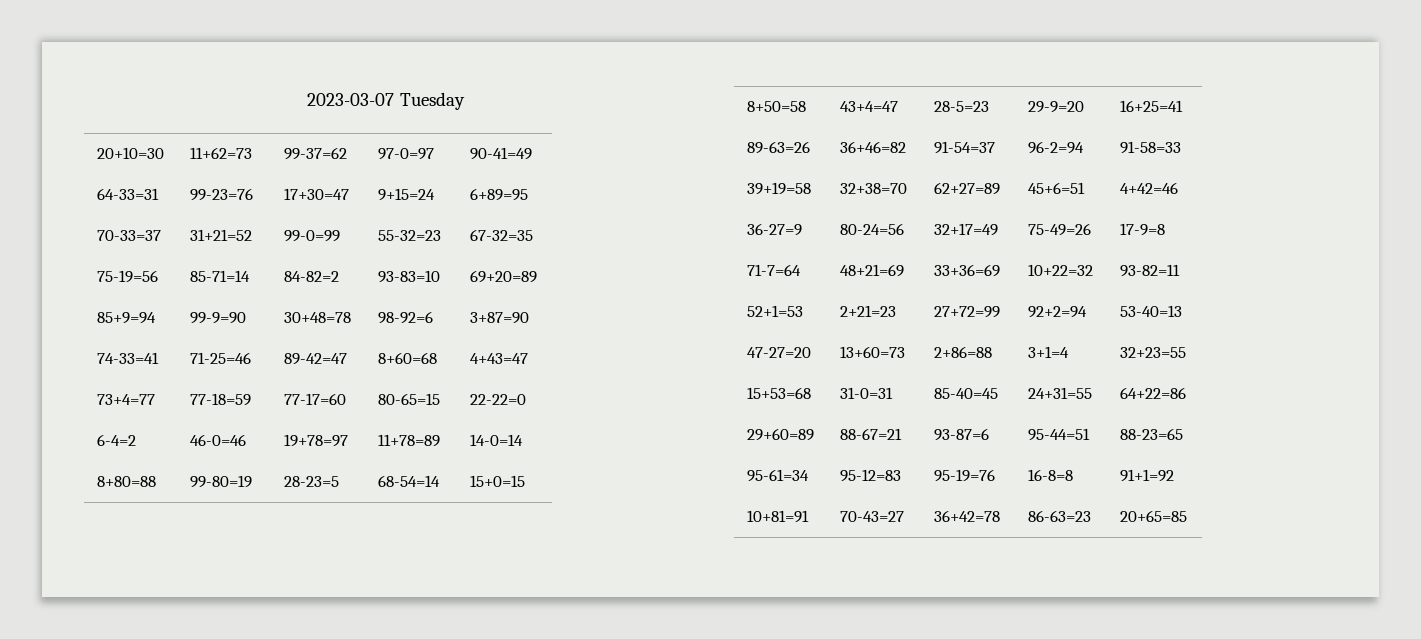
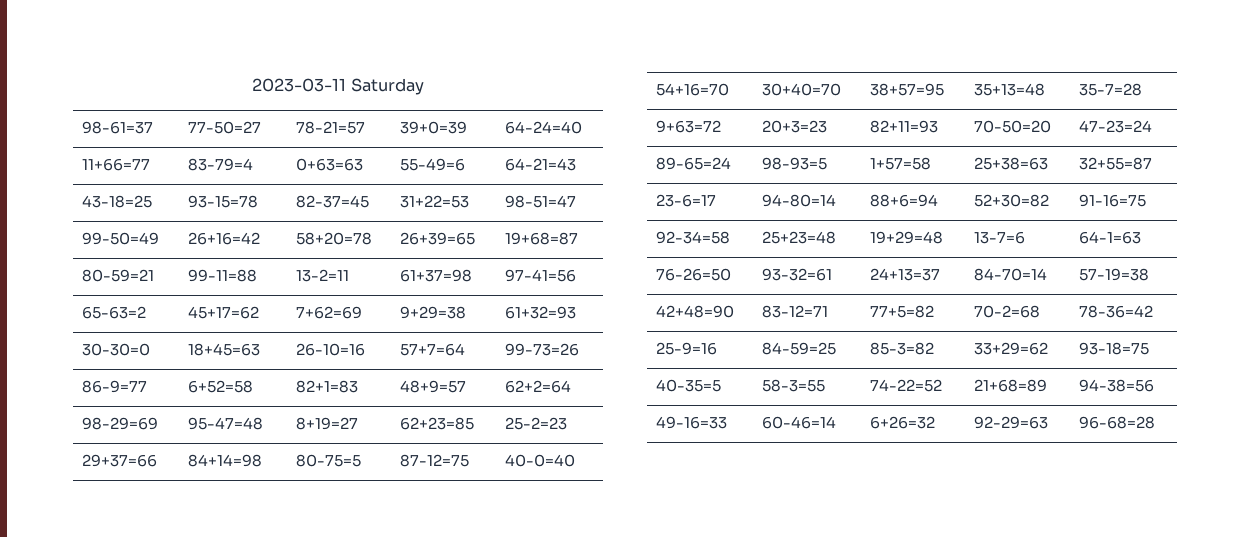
[307,92,465,110] [96,147,164,159] [189,147,252,159] [283,147,347,160] [377,148,434,160] [469,147,532,160] [96,188,159,200] [189,188,253,201] [283,188,349,200] [377,188,435,201] [469,188,528,201] [96,230,161,241] [189,229,252,241] [283,230,340,242] [377,230,441,241] [469,229,533,241] [96,270,158,283] [189,270,250,282] [283,271,339,282] [377,270,440,283] [469,270,537,283] [96,312,156,324] [189,312,246,324] [283,312,351,323] [377,311,433,324] [469,312,529,324] [96,352,159,364] [189,352,251,364] [283,353,347,365] [377,352,437,364] [469,353,528,364] [96,394,155,405] [189,393,251,406] [283,393,346,405] [377,393,440,405] [469,394,526,405] [96,434,136,446] [189,434,246,446] [283,434,348,447] [377,434,440,447] [469,434,523,446] [96,476,156,487] [189,475,252,488] [283,476,339,487] [377,475,440,487] [469,475,525,487] [746,101,806,112] [839,101,898,112] [933,101,989,112] [1027,101,1084,113] [1119,100,1183,112] [746,141,810,154] [839,141,906,153] [933,141,995,154] [1027,141,1084,154] [1119,141,1181,154] [746,182,811,195] [839,183,907,194] [933,182,1000,195] [1027,182,1085,194] [1119,182,1178,194] [746,223,802,236] [839,223,904,235] [933,223,998,236] [1027,223,1091,236] [1119,223,1165,236] [746,264,801,276] [839,264,904,277] [933,264,1000,277] [1027,264,1093,276] [1119,264,1180,277] [746,305,803,317] [839,305,896,317] [933,306,1000,318] [1027,306,1087,318] [1119,305,1182,317] [746,347,811,358] [839,346,905,358] [933,346,992,358] [1027,346,1069,358] [1119,347,1186,358] [746,387,811,399] [839,387,893,399] [933,388,998,399] [1027,387,1092,399] [1119,387,1186,399] [746,428,814,441] [839,428,902,440] [933,428,989,441] [1027,428,1090,441] [1119,428,1183,440] [746,469,809,482] [839,469,901,482] [933,469,995,482] [1027,469,1073,481] [1119,469,1174,482] [746,510,809,523] [839,511,904,522] [933,510,1000,522] [1027,510,1091,522] [1119,510,1187,522] 2023-03-07 Tuesday // 20+10=30 | 11+62=73 | 99-37=62 | 97-0=97 | 90-41=49 // 64-33=31 | 99-23=76 | 17+30=47 | 9+15=24 | 6+89=95 // 70-33=37 | 31+21=52 | 99-0=99 | 55-32=23 | 67-32=35 // 75-19=56 | 85-71=14 | 84-82=2 | 93-83=10 | 69+20=89 // 85+9=94 | 99-9=90 | 30+48=78 | 98-92=6 | 3+87=90 // 74-33=41 | 71-25=46 | 89-42=47 | 8+60=68 | 4+43=47 // 73+4=77 | 77-18=59 | 77-17=60 | 80-65=15 | 22-22=0 // 6-4=2 | 46-0=46 | 19+78=97 | 11+78=89 | 14-0=14 // 8+80=88 | 99-80=19 | 28-23=5 | 68-54=14 | 15+0=15 // 8+50=58 | 43+4=47 | 28-5=23 | 29-9=20 | 16+25=41 // 89-63=26 | 36+46=82 | 91-54=37 | 96-2=94 | 91-58=33 // 39+19=58 | 32+38=70 | 62+27=89 | 45+6=51 | 4+42=46 // 36-27=9 | 80-24=56 | 32+17=49 | 75-49=26 | 17-9=8 // 71-7=64 | 48+21=69 | 33+36=69 | 10+22=32 | 93-82=11 // 52+1=53 | 2+21=23 | 27+72=99 | 92+2=94 | 53-40=13 // 47-27=20 | 13+60=73 | 2+86=88 | 3+1=4 | 32+23=55 // 15+53=68 | 31-0=31 | 85-40=45 | 24+31=55 | 64+22=86 // 29+60=89 | 88-67=21 | 93-87=6 | 95-44=51 | 88-23=65 // 95-61=34 | 95-12=83 | 95-19=76 | 16-8=8 | 91+1=92 // 10+81=91 | 70-43=27 | 36+42=78 | 86-63=23 | 20+65=85 -> [252,78,424,95] [81,121,153,134] [187,121,261,134] [295,121,365,134] [399,121,467,134] [504,121,582,134] [81,158,150,171] [187,158,253,171] [295,158,363,171] [399,158,465,171] [504,158,576,171] [81,195,152,208] [187,195,258,208] [295,195,369,208] [399,195,469,208] [504,195,576,208] [81,232,159,245] [187,232,260,245] [295,232,372,245] [399,232,475,245] [504,232,578,245] [81,269,154,282] [187,269,257,282] [295,269,349,282] [399,269,472,282] [504,269,576,282] [81,306,146,319] [187,306,259,319] [295,306,362,319] [399,306,466,319] [504,306,576,319] [81,343,150,356] [187,343,260,356] [295,343,365,356] [399,343,465,356] [504,343,579,356] [81,380,147,393] [187,380,253,393] [295,380,358,393] [399,380,466,393] [504,380,571,393] [81,417,158,430] [187,417,263,430] [295,417,358,430] [399,417,474,430] [504,417,567,430] [81,454,157,467] [187,454,262,467] [295,454,361,467] [399,454,469,467] [504,454,575,467] [655,83,729,96] [761,83,841,96] [869,83,944,96] [973,83,1045,96] [1078,83,1142,96] [655,120,721,133] [761,120,827,133] [869,120,938,133] [973,120,1051,133] [1078,120,1152,133] [655,157,731,170] [761,157,827,170] [869,157,931,170] [973,157,1048,170] [1078,157,1152,170] [655,194,716,207] [761,194,836,207] [869,194,938,207] [973,194,1049,207] [1078,194,1146,207] [655,231,730,244] [761,231,836,244] [869,231,943,244] [973,231,1025,244] [1078,231,1141,244] [655,268,731,281] [761,268,832,281] [869,268,940,281] [973,268,1047,281] [1078,268,1149,281] [655,305,734,318] [761,305,828,318] [869,305,934,318] [973,305,1040,318] [1078,305,1153,318] [655,342,717,355] [761,342,836,355] [869,342,934,355] [973,342,1048,355] [1078,342,1149,355] [655,379,721,392] [761,379,825,392] [869,379,942,392] [973,379,1047,392] [1078,379,1154,392] [655,416,727,429] [761,416,836,429] [869,416,935,429] [973,416,1048,429] [1078,416,1155,429] 2023-03-11 Saturday // 98-61=37 | 77-50=27 | 78-21=57 | 39+0=39 | 64-24=40 // 11+66=77 | 83-79=4 | 0+63=63 | 55-49=6 | 64-21=43 // 43-18=25 | 93-15=78 | 82-37=45 | 31+22=53 | 98-51=47 // 99-50=49 | 26+16=42 | 58+20=78 | 26+39=65 | 19+68=87 // 80-59=21 | 99-11=88 | 13-2=11 | 61+37=98 | 97-41=56 // 65-63=2 | 45+17=62 | 7+62=69 | 9+29=38 | 61+32=93 // 30-30=0 | 18+45=63 | 26-10=16 | 57+7=64 | 99-73=26 // 86-9=77 | 6+52=58 | 82+1=83 | 48+9=57 | 62+2=64 // 98-29=69 | 95-47=48 | 8+19=27 | 62+23=85 | 25-2=23 // 29+37=66 | 84+14=98 | 80-75=5 | 87-12=75 | 40-0=40 // 54+16=70 | 30+40=70 | 38+57=95 | 35+13=48 | 35-7=28 // 9+63=72 | 20+3=23 | 82+11=93 | 70-50=20 | 47-23=24 // 89-65=24 | 98-93=5 | 1+57=58 | 25+38=63 | 32+55=87 // 23-6=17 | 94-80=14 | 88+6=94 | 52+30=82 | 91-16=75 // 92-34=58 | 25+23=48 | 19+29=48 | 13-7=6 | 64-1=63 // 76-26=50 | 93-32=61 | 24+13=37 | 84-70=14 | 57-19=38 // 42+48=90 | 83-12=71 | 77+5=82 | 70-2=68 | 78-36=42 // 25-9=16 | 84-59=25 | 85-3=82 | 33+29=62 | 93-18=75 // 40-35=5 | 58-3=55 | 74-22=52 | 21+68=89 | 94-38=56 // 49-16=33 | 60-46=14 | 6+26=32 | 92-29=63 | 96-68=28

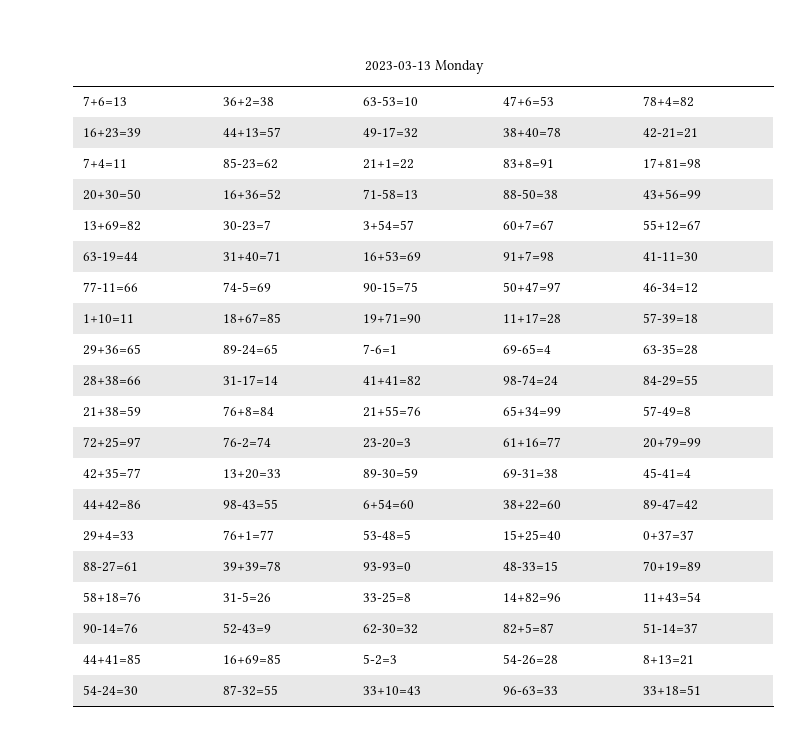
[252,78,424,95] [81,121,153,134] [187,121,261,134] [295,121,365,134] [399,121,467,134] [504,121,582,134] [81,158,150,171] [187,158,253,171] [295,158,363,171] [399,158,465,171] [504,158,576,171] [81,195,152,208] [187,195,258,208] [295,195,369,208] [399,195,469,208] [504,195,576,208] [81,232,159,245] [187,232,260,245] [295,232,372,245] [399,232,475,245] [504,232,578,245] [81,269,154,282] [187,269,257,282] [295,269,349,282] [399,269,472,282] [504,269,576,282] [81,306,146,319] [187,306,259,319] [295,306,362,319] [399,306,466,319] [504,306,576,319] [81,343,150,356] [187,343,260,356] [295,343,365,356] [399,343,465,356] [504,343,579,356] [81,380,147,393] [187,380,253,393] [295,380,358,393] [399,380,466,393] [504,380,571,393] [81,417,158,430] [187,417,263,430] [295,417,358,430] [399,417,474,430] [504,417,567,430] [81,454,157,467] [187,454,262,467] [295,454,361,467] [399,454,469,467] [504,454,575,467] [655,83,729,96] [761,83,841,96] [869,83,944,96] [973,83,1045,96] [1078,83,1142,96] [655,120,721,133] [761,120,827,133] [869,120,938,133] [973,120,1051,133] [1078,120,1152,133] [655,157,731,170] [761,157,827,170] [869,157,931,170] [973,157,1048,170] [1078,157,1152,170] [655,194,716,207] [761,194,836,207] [869,194,938,207] [973,194,1049,207] [1078,194,1146,207] [655,231,730,244] [761,231,836,244] [869,231,943,244] [973,231,1025,244] [1078,231,1141,244] [655,268,731,281] [761,268,832,281] [869,268,940,281] [973,268,1047,281] [1078,268,1149,281] [655,305,734,318] [761,305,828,318] [869,305,934,318] [973,305,1040,318] [1078,305,1153,318] [655,342,717,355] [761,342,836,355] [869,342,934,355] [973,342,1048,355] [1078,342,1149,355] [655,379,721,392] [761,379,825,392] [869,379,942,392] [973,379,1047,392] [1078,379,1154,392] [655,416,727,429] [761,416,836,429] [869,416,935,429] [973,416,1048,429] [1078,416,1155,429] 2023-03-11 Saturday // 98-61=37 | 77-50=27 | 78-21=57 | 39+0=39 | 64-24=40 // 11+66=77 | 83-79=4 | 0+63=63 | 55-49=6 | 64-21=43 // 43-18=25 | 93-15=78 | 82-37=45 | 31+22=53 | 98-51=47 // 99-50=49 | 26+16=42 | 58+20=78 | 26+39=65 | 19+68=87 // 80-59=21 | 99-11=88 | 13-2=11 | 61+37=98 | 97-41=56 // 65-63=2 | 45+17=62 | 7+62=69 | 9+29=38 | 61+32=93 // 30-30=0 | 18+45=63 | 26-10=16 | 57+7=64 | 99-73=26 // 86-9=77 | 6+52=58 | 82+1=83 | 48+9=57 | 62+2=64 // 98-29=69 | 95-47=48 | 8+19=27 | 62+23=85 | 25-2=23 // 29+37=66 | 84+14=98 | 80-75=5 | 87-12=75 | 40-0=40 // 54+16=70 | 30+40=70 | 38+57=95 | 35+13=48 | 35-7=28 // 9+63=72 | 20+3=23 | 82+11=93 | 70-50=20 | 47-23=24 // 89-65=24 | 98-93=5 | 1+57=58 | 25+38=63 | 32+55=87 // 23-6=17 | 94-80=14 | 88+6=94 | 52+30=82 | 91-16=75 // 92-34=58 | 25+23=48 | 19+29=48 | 13-7=6 | 64-1=63 // 76-26=50 | 93-32=61 | 24+13=37 | 84-70=14 | 57-19=38 // 42+48=90 | 83-12=71 | 77+5=82 | 70-2=68 | 78-36=42 // 25-9=16 | 84-59=25 | 85-3=82 | 33+29=62 | 93-18=75 // 40-35=5 | 58-3=55 | 74-22=52 | 21+68=89 | 94-38=56 // 49-16=33 | 60-46=14 | 6+26=32 | 92-29=63 | 96-68=28 -> [364,60,484,74] [83,96,128,106] [223,97,275,107] [363,96,419,106] [503,96,555,106] [643,96,695,107] [83,128,142,138] [223,127,282,137] [363,127,419,138] [503,127,562,137] [643,128,699,138] [83,158,128,168] [223,158,279,169] [363,159,415,169] [503,159,555,168] [643,158,702,168] [83,189,142,200] [223,189,282,200] [363,189,419,199] [503,189,559,199] [643,189,702,199] [83,221,142,231] [223,220,272,231] [363,220,415,230] [503,220,555,230] [643,220,702,231] [83,252,139,261] [223,251,282,261] [363,251,422,261] [503,251,555,261] [643,252,699,261] [83,282,139,292] [223,282,272,292] [363,282,419,292] [503,282,562,292] [643,283,699,293] [83,314,135,323] [223,313,282,323] [363,313,422,323] [503,313,562,324] [643,313,699,323] [83,344,142,355] [223,344,279,355] [363,344,398,354] [503,344,552,354] [643,344,699,355] [83,376,142,386] [223,375,279,385] [363,376,422,386] [503,375,559,386] [643,375,699,386] [83,406,142,417] [223,406,275,416] [363,406,422,417] [503,406,562,416] [643,406,692,416] [83,437,142,448] [223,437,272,448] [363,438,412,448] [503,437,562,447] [643,437,702,448] [83,468,142,479] [223,469,282,479] [363,468,419,478] [503,469,559,478] [643,468,692,478] [83,500,142,510] [223,499,279,509] [363,499,415,509] [503,500,562,510] [643,499,699,510] [83,531,135,541] [223,530,275,540] [363,530,412,540] [503,530,562,541] [643,530,695,540] [83,561,139,572] [223,561,282,571] [363,562,412,571] [503,561,559,571] [643,561,702,571] [83,592,142,602] [223,592,272,603] [363,592,412,603] [503,593,562,603] [643,592,702,602] [83,623,139,633] [223,623,272,634] [363,624,419,634] [503,623,555,634] [643,623,699,633] [83,654,142,664] [223,654,282,664] [363,654,398,665] [503,654,559,665] [643,655,695,665] [83,685,139,696] [223,685,279,696] [363,686,422,695] [503,686,559,695] [643,685,702,695] 2023-03-13 Monday // 7+6=13 | 36+2=38 | 63-53=10 | 47+6=53 | 78+4=82 // 16+23=39 | 44+13=57 | 49-17=32 | 38+40=78 | 42-21=21 // 7+4=11 | 85-23=62 | 21+1=22 | 83+8=91 | 17+81=98 // 20+30=50 | 16+36=52 | 71-58=13 | 88-50=38 | 43+56=99 // 13+69=82 | 30-23=7 | 3+54=57 | 60+7=67 | 55+12=67 // 63-19=44 | 31+40=71 | 16+53=69 | 91+7=98 | 41-11=30 // 77-11=66 | 74-5=69 | 90-15=75 | 50+47=97 | 46-34=12 // 1+10=11 | 18+67=85 | 19+71=90 | 11+17=28 | 57-39=18 // 29+36=65 | 89-24=65 | 7-6=1 | 69-65=4 | 63-35=28 // 28+38=66 | 31-17=14 | 41+41=82 | 98-74=24 | 84-29=55 // 21+38=59 | 76+8=84 | 21+55=76 | 65+34=99 | 57-49=8 // 72+25=97 | 76-2=74 | 23-20=3 | 61+16=77 | 20+79=99 // 42+35=77 | 13+20=33 | 89-30=59 | 69-31=38 | 45-41=4 // 44+42=86 | 98-43=55 | 6+54=60 | 38+22=60 | 89-47=42 // 29+4=33 | 76+1=77 | 53-48=5 | 15+25=40 | 0+37=37 // 88-27=61 | 39+39=78 | 93-93=0 | 48-33=15 | 70+19=89 // 58+18=76 | 31-5=26 | 33-25=8 | 14+82=96 | 11+43=54 // 90-14=76 | 52-43=9 | 62-30=32 | 82+5=87 | 51-14=37 // 44+41=85 | 16+69=85 | 5-2=3 | 54-26=28 | 8+13=21 // 54-24=30 | 87-32=55 | 33+10=43 | 96-63=33 | 33+18=51

